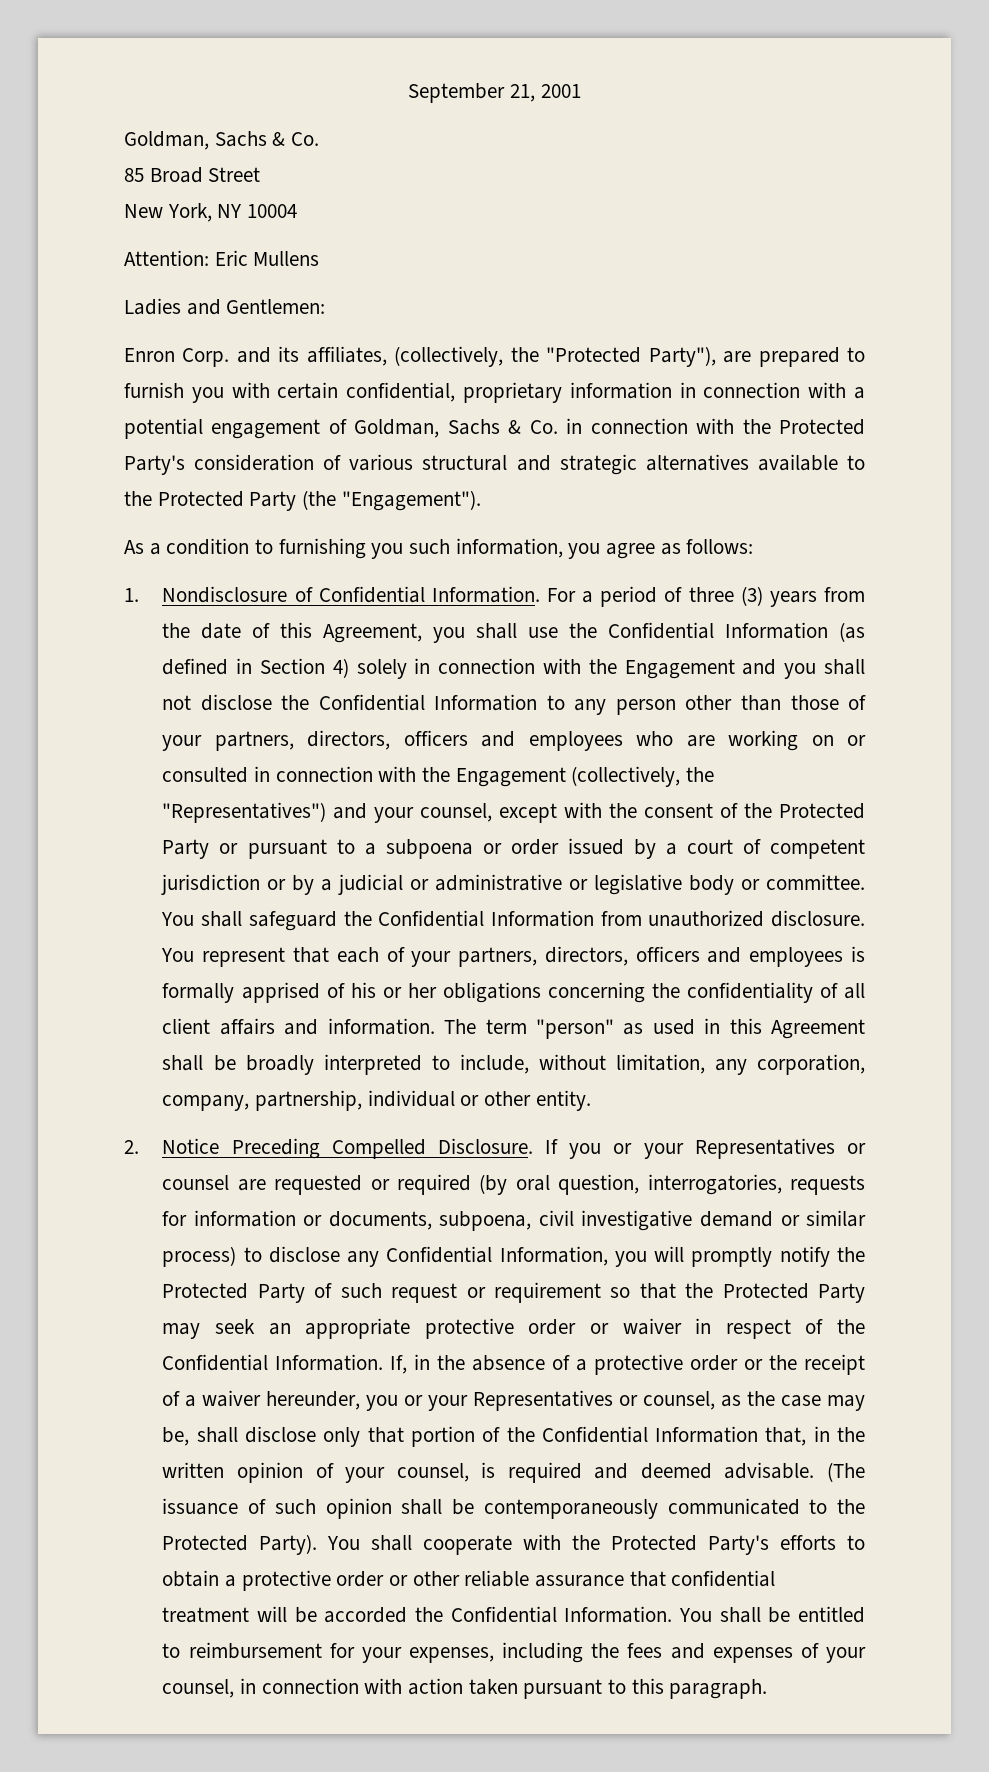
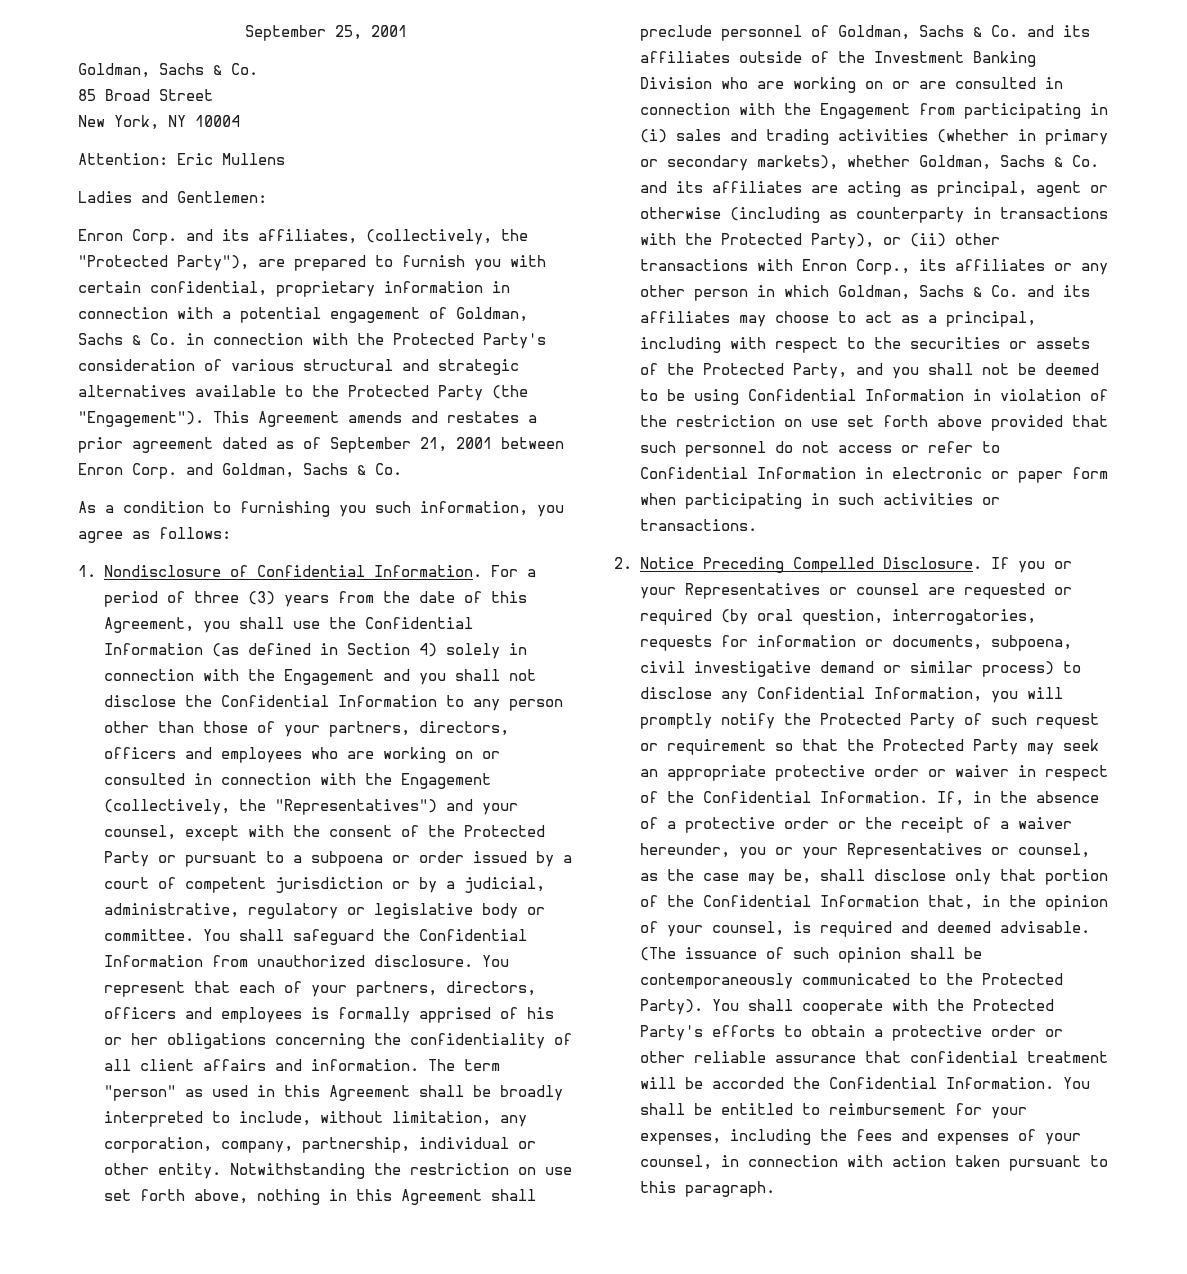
[408,83,535,103] September 21, -> [244,25,362,41] September 25,
(481, 500) none -> [213,411,537,427] [78,437,564,453] [78,463,402,479] This Agreement amends and restates a prior agreement dated as of September 21, 2001 between Enron Corp. and Goldman, Sachs & Co.
[338,874,563,895] judicial or administrative -> [463,877,545,893] [103,903,338,919] judicial, administrative, regulatory
(591, 1100) none -> [229,1163,572,1179] [103,1189,536,1205] [639,25,1090,41] [639,51,1036,67] [639,77,1063,93] [639,103,1108,119] [639,129,1108,145] [639,155,1099,171] [639,181,1108,197] [639,207,1108,223] [639,233,1000,249] [639,259,1108,275] [639,285,1090,301] [639,311,1036,327] [639,337,1090,353] [639,363,1099,379] [639,389,1108,405] [639,415,1108,431] [639,441,1000,457] [639,467,1108,483] [639,493,1000,509] [639,519,757,531] Notwithstanding the restriction on use set forth above, nothing in this Agreement shall preclude personnel of Goldman, Sachs & Co. and its affiliates outside of the Investment Banking Division who are working on or are consulted in connection with the Engagement from participating in (i) sales and trading activities (whether in primary or secondary markets), whether Goldman, Sachs & Co. and its affiliates are acting as principal, agent or otherwise (including as counterparty in transactions with the Protected Party), or (ii) other transactions with Enron Corp., its affiliates or any other person in which Goldman, Sachs & Co. and its affiliates may choose to act as a principal, including with respect to the securities or assets of the Protected Party, and you shall not be deemed to be using Confidential Information in violation of the restriction on use set forth above provided that such personnel do not access or refer to Confidential Information in electronic or paper form when participating in such activities or transactions.
[162,1462,225,1478] written -> (1036, 901) none

